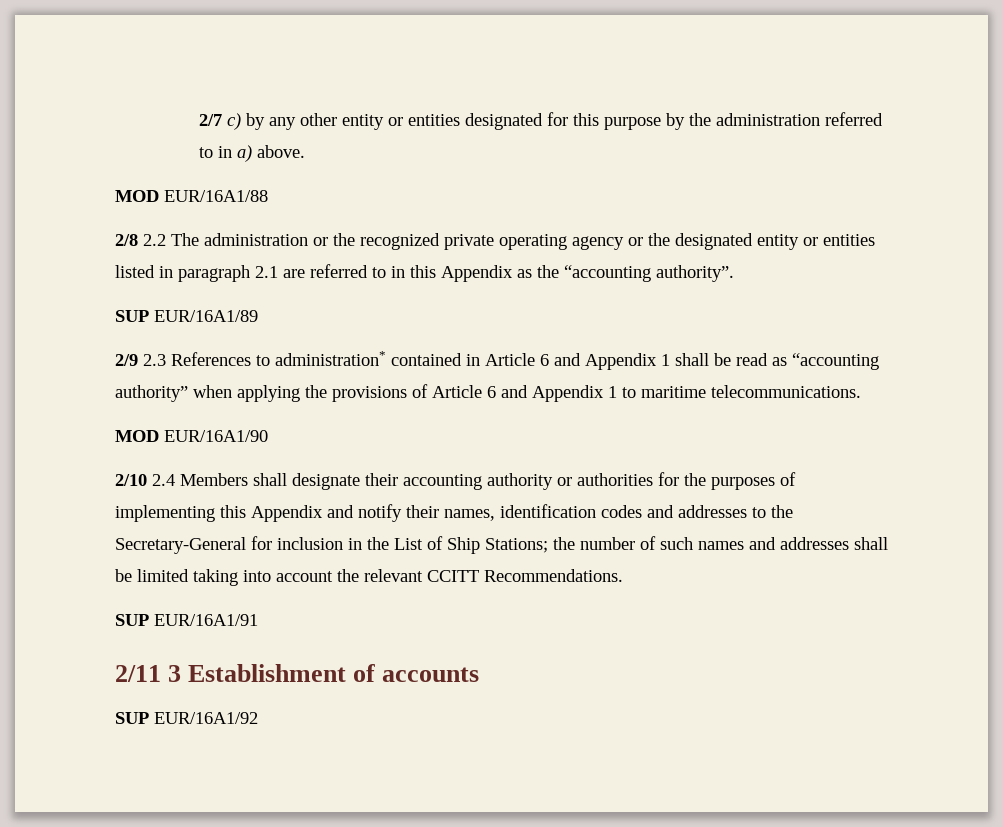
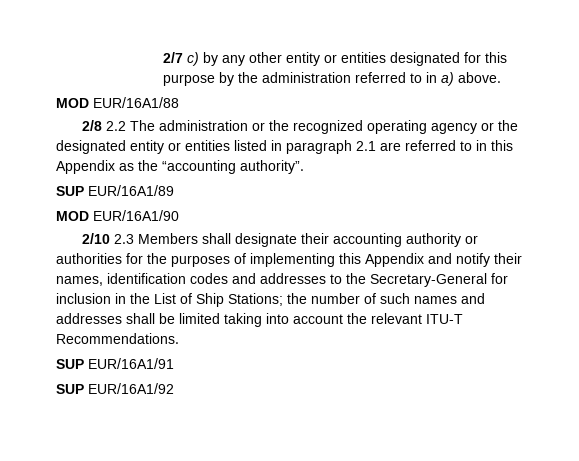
[444,234,494,250] private -> (363, 127) none
[115,351,879,370] [115,384,861,402] // 2/9 2.3 References to administration* contained in Article 6 and Appendix 1 shall be read as “accounting authority” when applying the provisions of Article 6 and Appendix 1 to maritime telecommunications. -> (174, 190) none
[152,474,175,486] 2.4 -> [113,234,134,244] 2.3
[427,570,479,582] CCITT -> [426,314,463,324] ITU-T
[115,664,480,682] // 2/11 3 Establishment of accounts -> (174, 363) none

